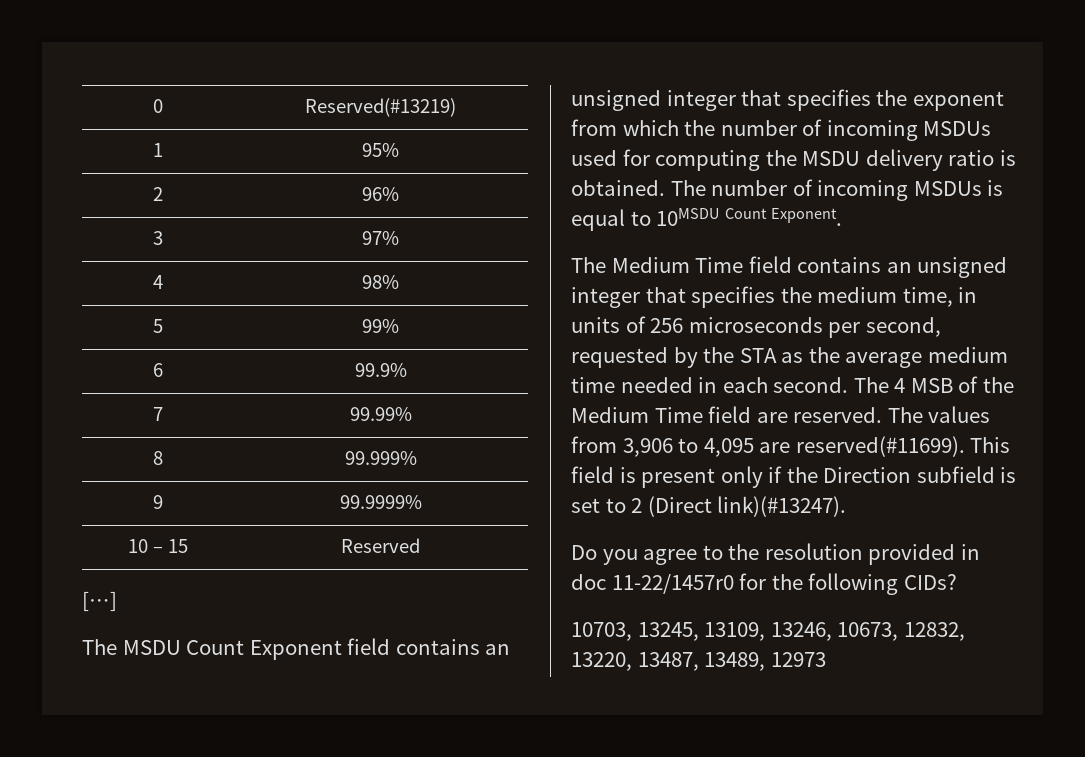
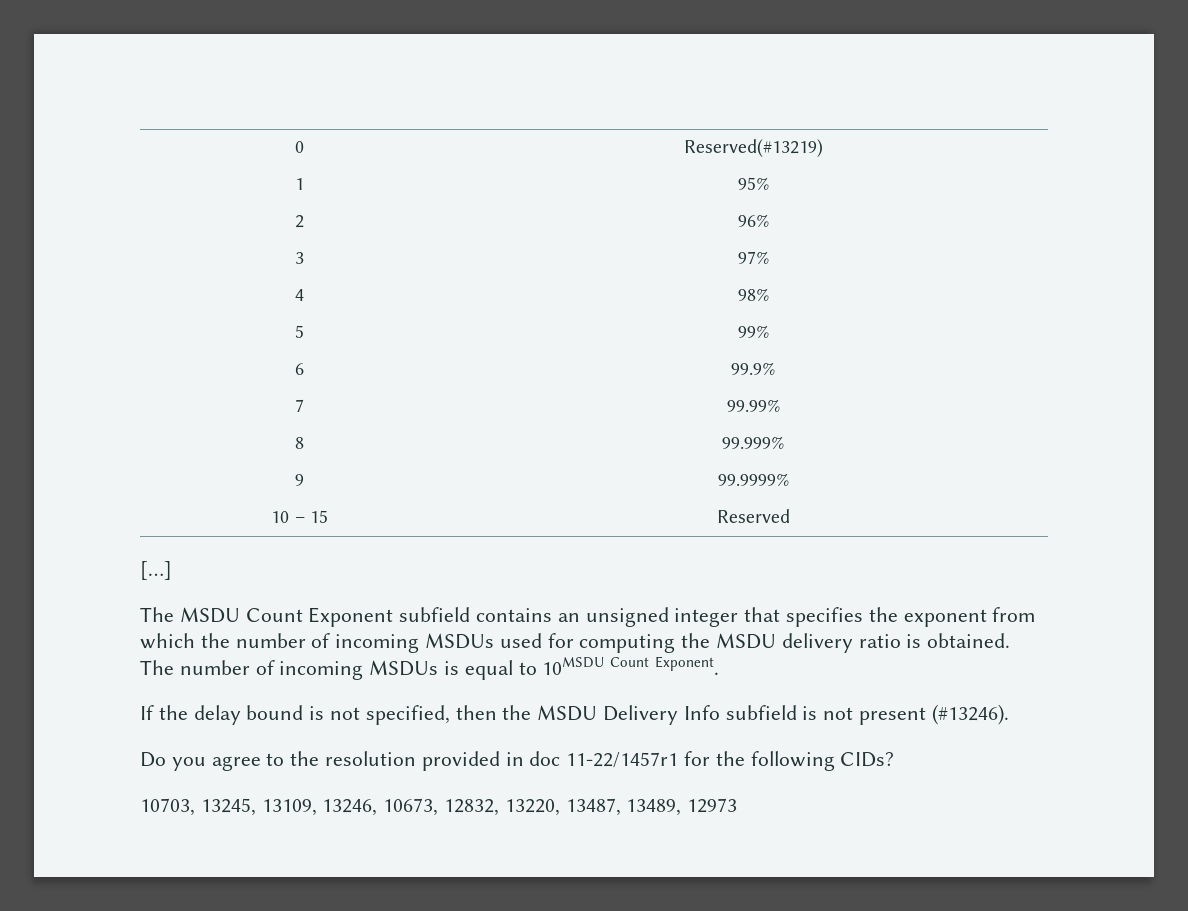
[347,638,391,655] field -> [399,607,471,622] subfield
[571,256,1008,278] [571,286,978,308] [571,316,941,338] [571,347,1008,368] [571,376,1014,393] [571,406,991,423] [571,436,1011,457] [571,466,1017,488] [571,496,847,517] The Medium Time field contains an unsigned integer that specifies the medium time, in units of 256 microseconds per second, requested by the STA as the average medium time needed in each second. The 4 MSB of the Medium Time field are reserved. The values from 3,906 to 4,095 are reserved(#11699). This field is present only if the Direction subfield is set to 2 (Direct link)(#13247). -> [140,704,1009,725] If the delay bound is not specified, then the MSDU Delivery Info subfield is not present (#13246).
[611,574,734,594] 11-22/1457r0 -> [566,752,679,768] 11-22/1457r1

